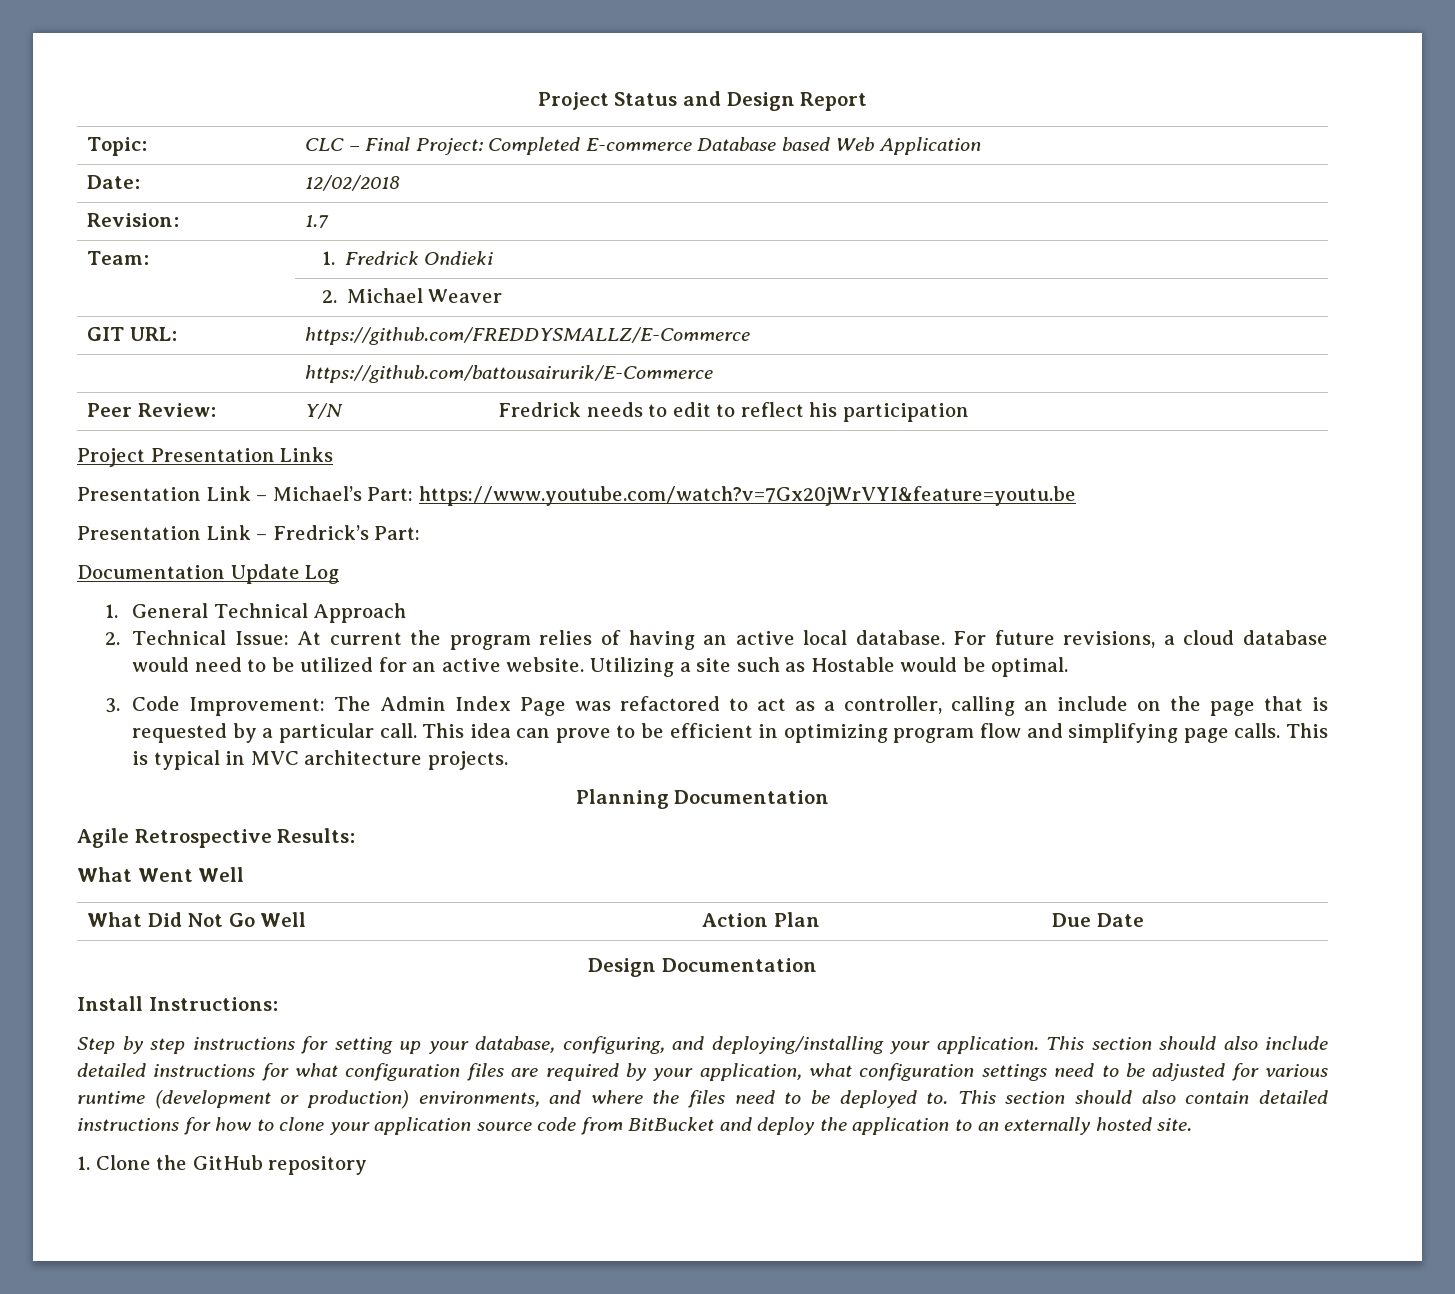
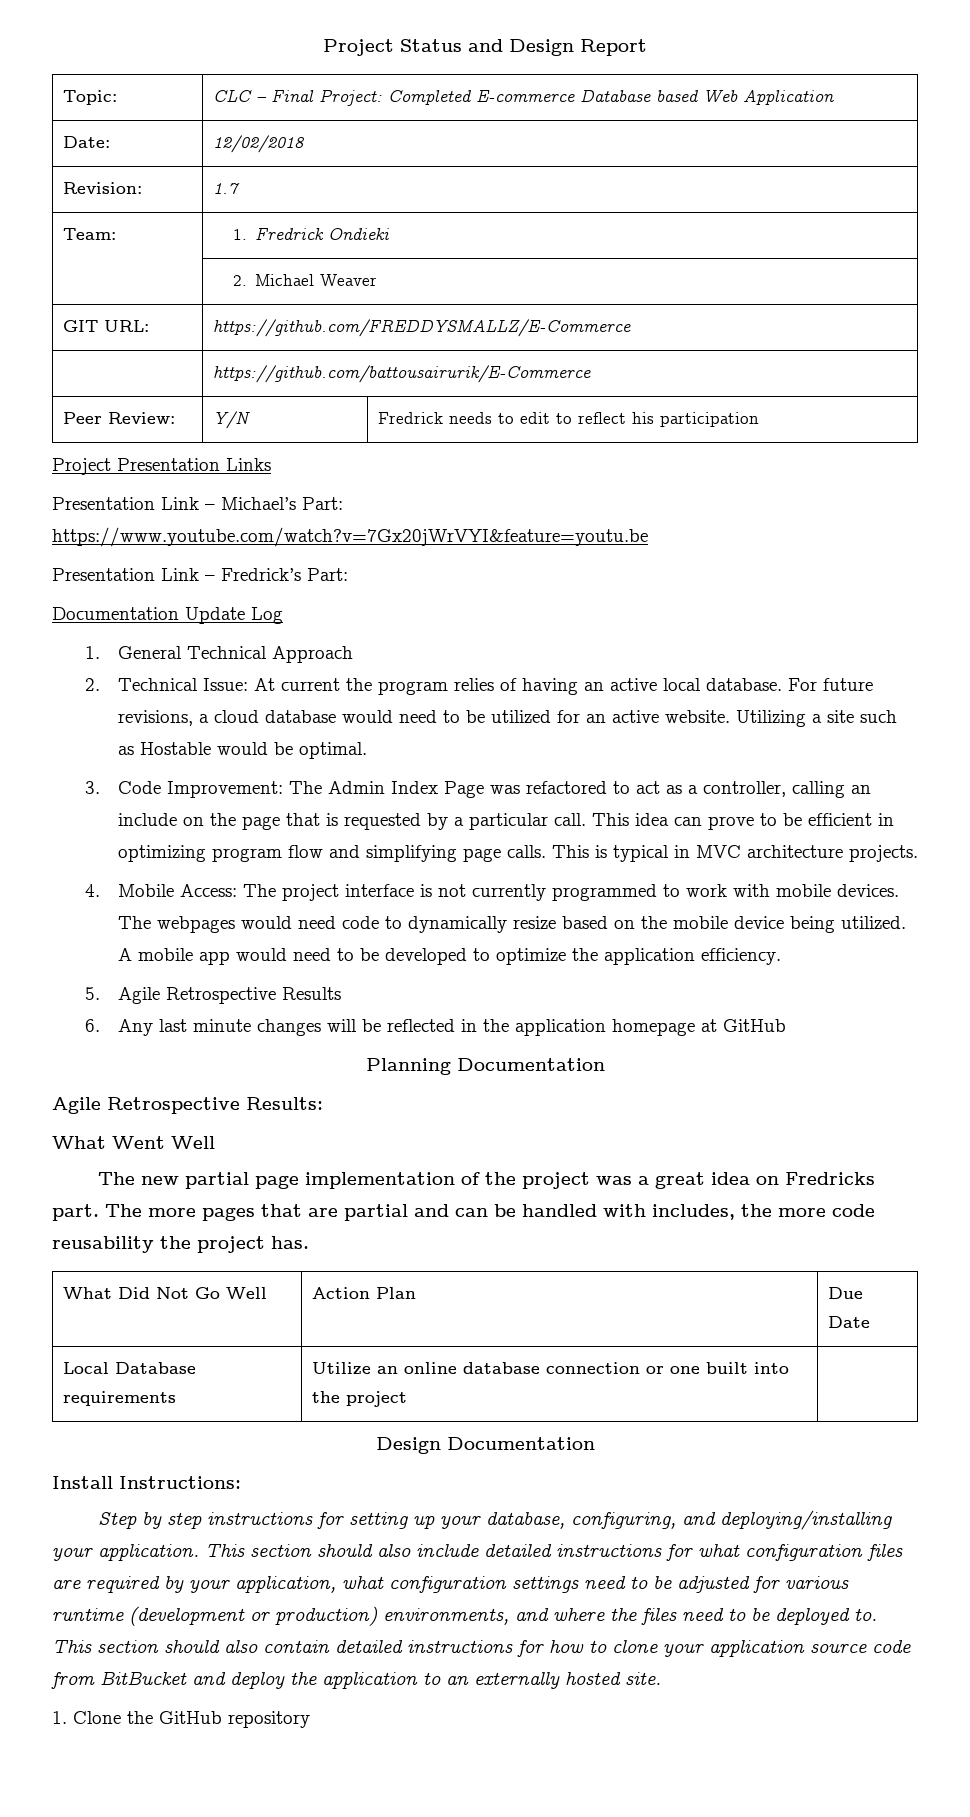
(508, 760) none -> [84,884,899,901] [117,916,906,933] [117,948,781,965] [84,987,341,1004] [84,1019,786,1036] // 4. Mobile Access: The project interface is not currently programmed to work with mobile devices. The webpages would need code to dynamically resize based on the mobile device being utilized. A mobile app would need to be developed to optimize the application efficiency. // 5. Agile Retrospective Results // 6. Any last minute changes will be reflected in the application homepage at GitHub
(245, 874) none -> [97,1172,875,1189] [52,1204,875,1221] [52,1236,309,1253] // The new partial page implementation of the project was a great idea on Fredricks part. The more pages that are partial and can be handled with includes, the more code reusability the project has.
(1144, 920) none -> [63,1362,197,1374] [63,1391,177,1406] [312,1362,790,1375] [312,1391,408,1407] // Local Database requirements | Utilize an online database connection or one built into the project |

